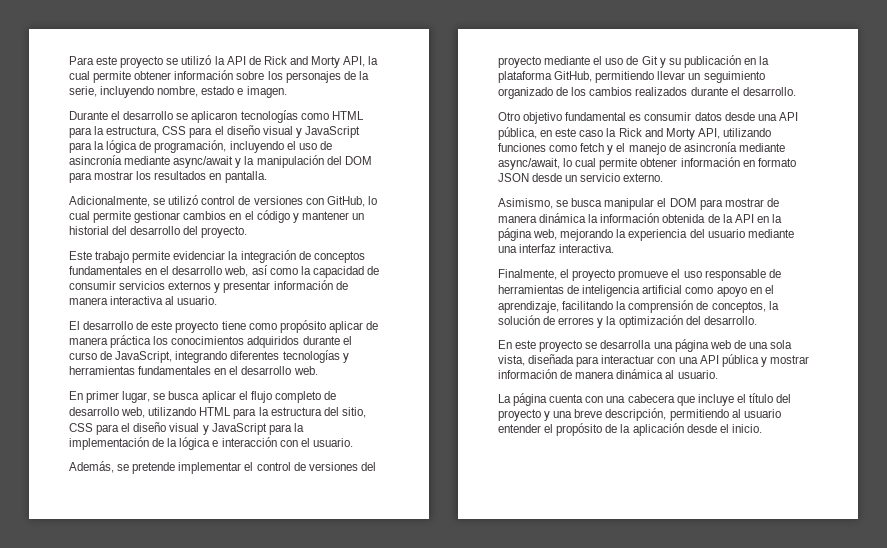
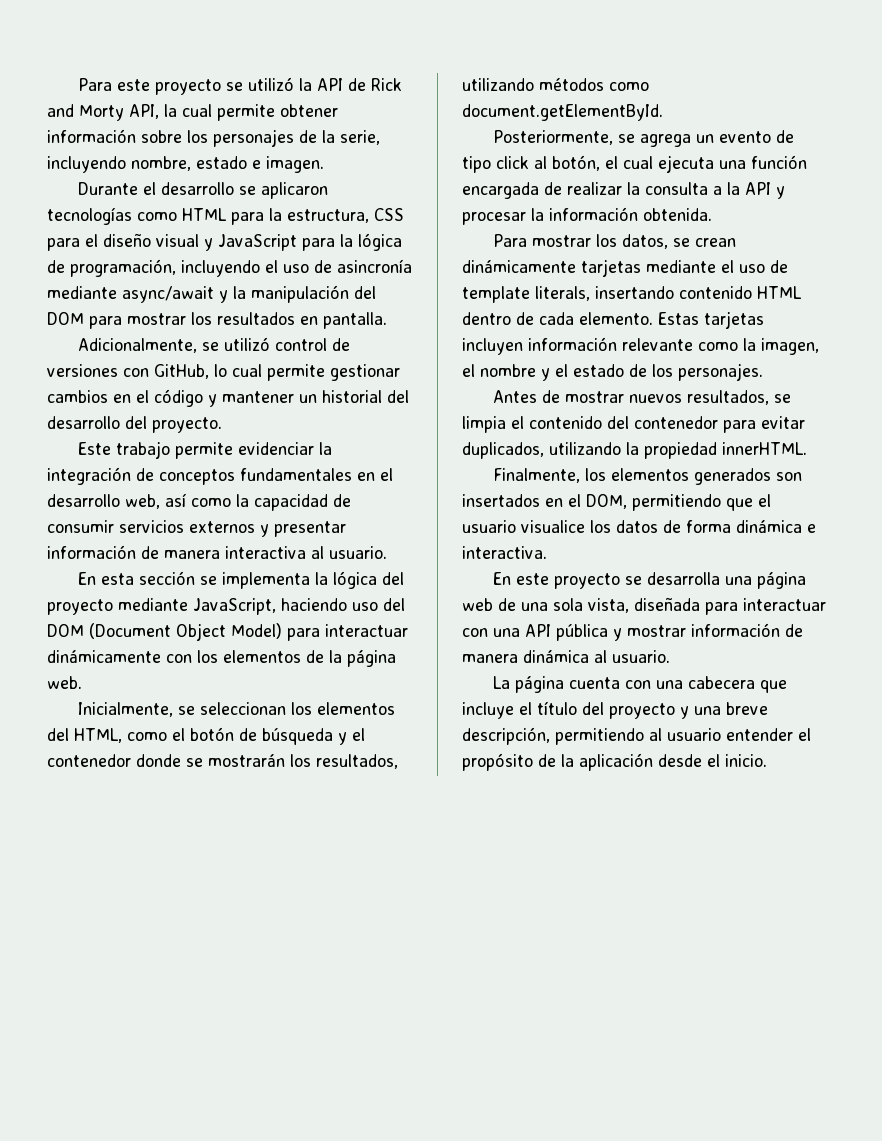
[69,320,378,333] [69,335,352,348] [69,350,349,363] [69,366,318,375] [69,391,336,403] [69,407,366,419] [69,422,304,435] [69,437,353,450] [69,461,376,474] [498,55,770,68] [498,71,765,83] [498,87,796,99] [498,112,798,124] [498,127,771,140] [498,142,785,155] [498,157,796,170] [498,173,664,182] [498,198,779,210] [498,213,782,223] [498,228,794,241] [498,244,615,253] [498,269,781,281] [498,285,774,297] [498,300,779,313] [498,315,757,328] El desarrollo de este proyecto tiene como propósito aplicar de manera práctica los conocimientos adquiridos durante el curso de JavaScript, integrando diferentes tecnologías y herramientas fundamentales en el desarrollo web. // En primer lugar, se busca aplicar el flujo completo de desarrollo web, utilizando HTML para la estructura del sitio, CSS para el diseño visual y JavaScript para la implementación de la lógica e interacción con el usuario. // Además, se pretende implementar el control de versiones del proyecto mediante el uso de Git y su publicación en la plataforma GitHub, permitiendo llevar un seguimiento organizado de los cambios realizados durante el desarrollo. // Otro objetivo fundamental es consumir datos desde una API pública, en este caso la Rick and Morty API, utilizando funciones como fetch y el manejo de asincronía mediante async/await, lo cual permite obtener información en formato JSON desde un servicio externo. // Asimismo, se busca manipular el DOM para mostrar de manera dinámica la información obtenida de la API en la página web, mejorando la experiencia del usuario mediante una interfaz interactiva. // Finalmente, el proyecto promueve el uso responsable de herramientas de inteligencia artificial como apoyo en el aprendizaje, facilitando la comprensión de conceptos, la solución de errores y la optimización del desarrollo. -> [77,571,404,589] [47,598,405,615] [47,623,408,641] [47,650,396,667] [47,676,82,689] [77,702,395,717] [47,727,365,745] [47,754,398,769] [462,78,649,91] [462,104,663,121] [492,130,794,147] [462,155,807,173] [462,182,785,199] [462,207,712,225] [492,234,736,249] [462,259,788,277] [462,286,802,303] [462,311,764,329] [462,337,819,355] [462,363,763,381] [492,390,791,405] [462,416,805,433] [462,442,807,459] [492,468,802,485] [462,494,771,511] [462,520,816,533] [462,546,547,559] En esta sección se implementa la lógica del proyecto mediante JavaScript, haciendo uso del DOM (Document Object Model) para interactuar dinámicamente con los elementos de la página web. // Inicialmente, se seleccionan los elementos del HTML, como el botón de búsqueda y el contenedor donde se mostrarán los resultados, utilizando métodos como document.getElementById. // Posteriormente, se agrega un evento de tipo click al botón, el cual ejecuta una función encargada de realizar la consulta a la API y procesar la información obtenida. // Para mostrar los datos, se crean dinámicamente tarjetas mediante el uso de template literals, insertando contenido HTML dentro de cada elemento. Estas tarjetas incluyen información relevante como la imagen, el nombre y el estado de los personajes. // Antes de mostrar nuevos resultados, se limpia el contenido del contenedor para evitar duplicados, utilizando la propiedad innerHTML. // Finalmente, los elementos generados son insertados en el DOM, permitiendo que el usuario visualice los datos de forma dinámica e interactiva.

